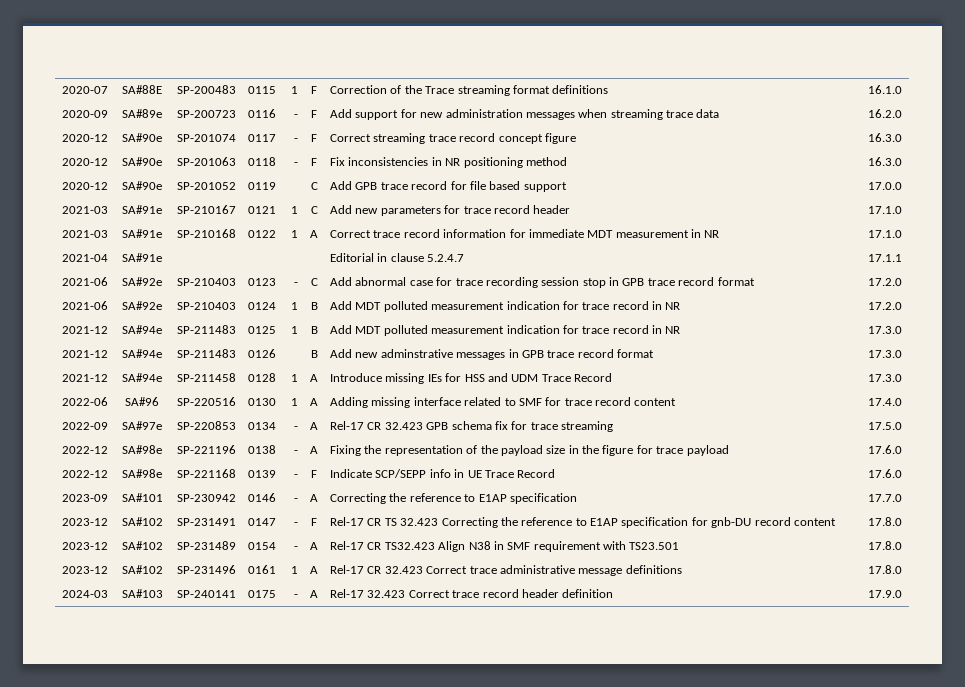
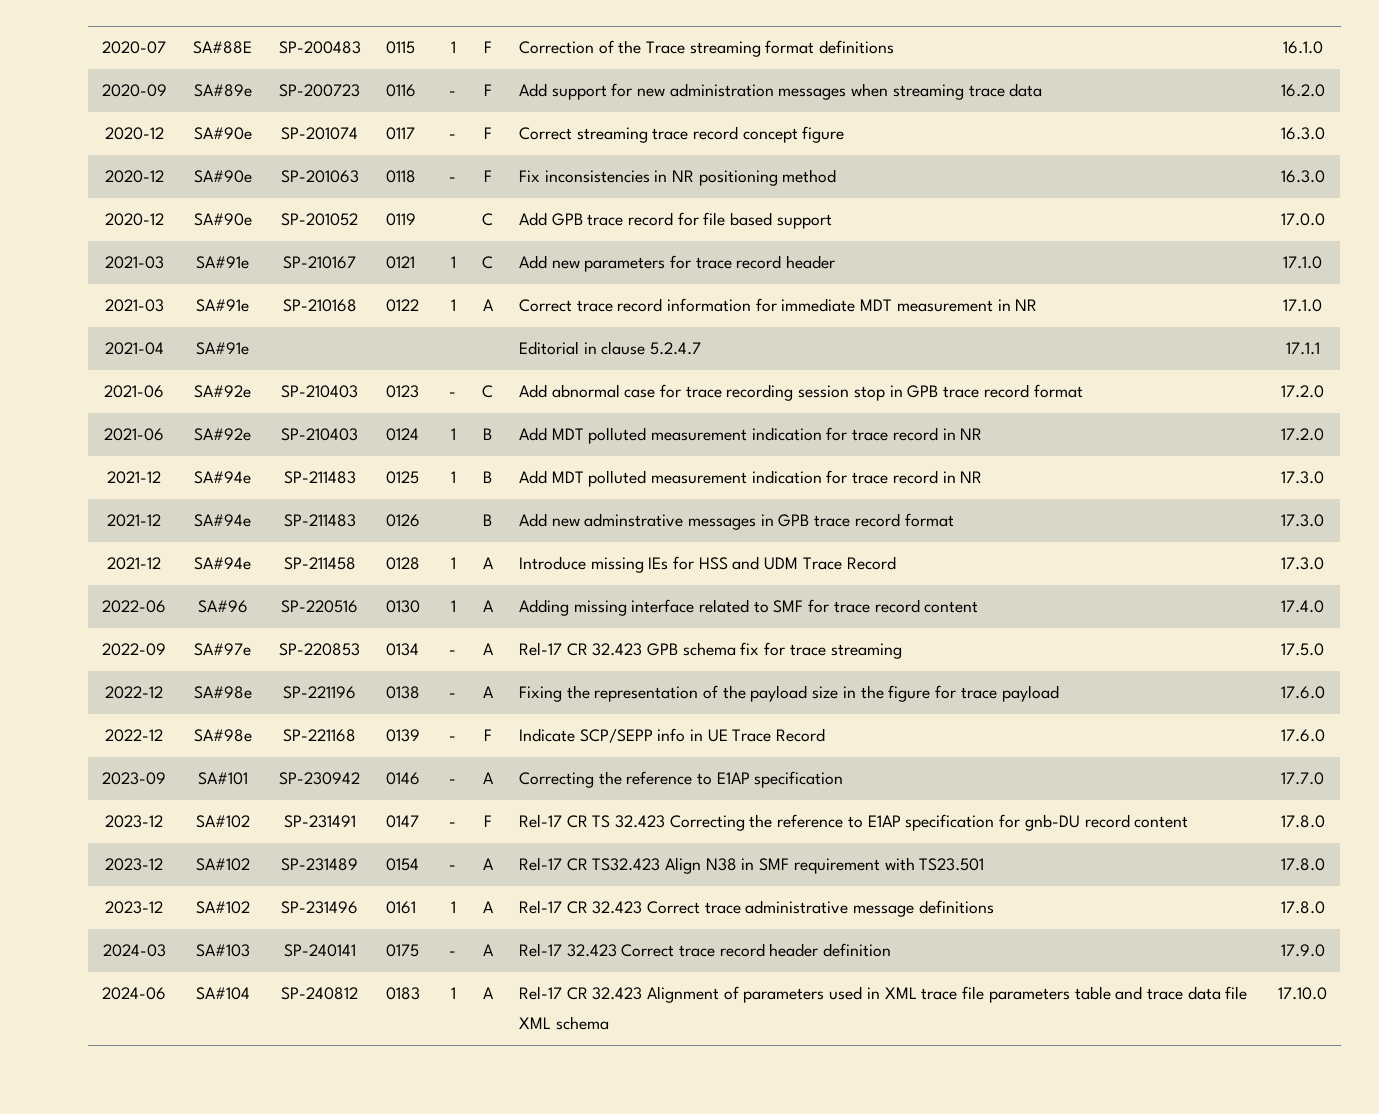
(902, 594) none -> [102,987,166,1000] [195,987,250,1000] [281,987,358,1000] [385,987,420,1000] [451,987,457,999] [482,987,494,999] [518,986,1248,1003] [518,1016,609,1030] [1278,987,1327,1000] // 2024-06 | SA#104 | SP-240812 | 0183 | 1 | A | Rel-17 CR 32.423 Alignment of parameters used in XML trace file parameters table and trace data file XML schema | 17.10.0

